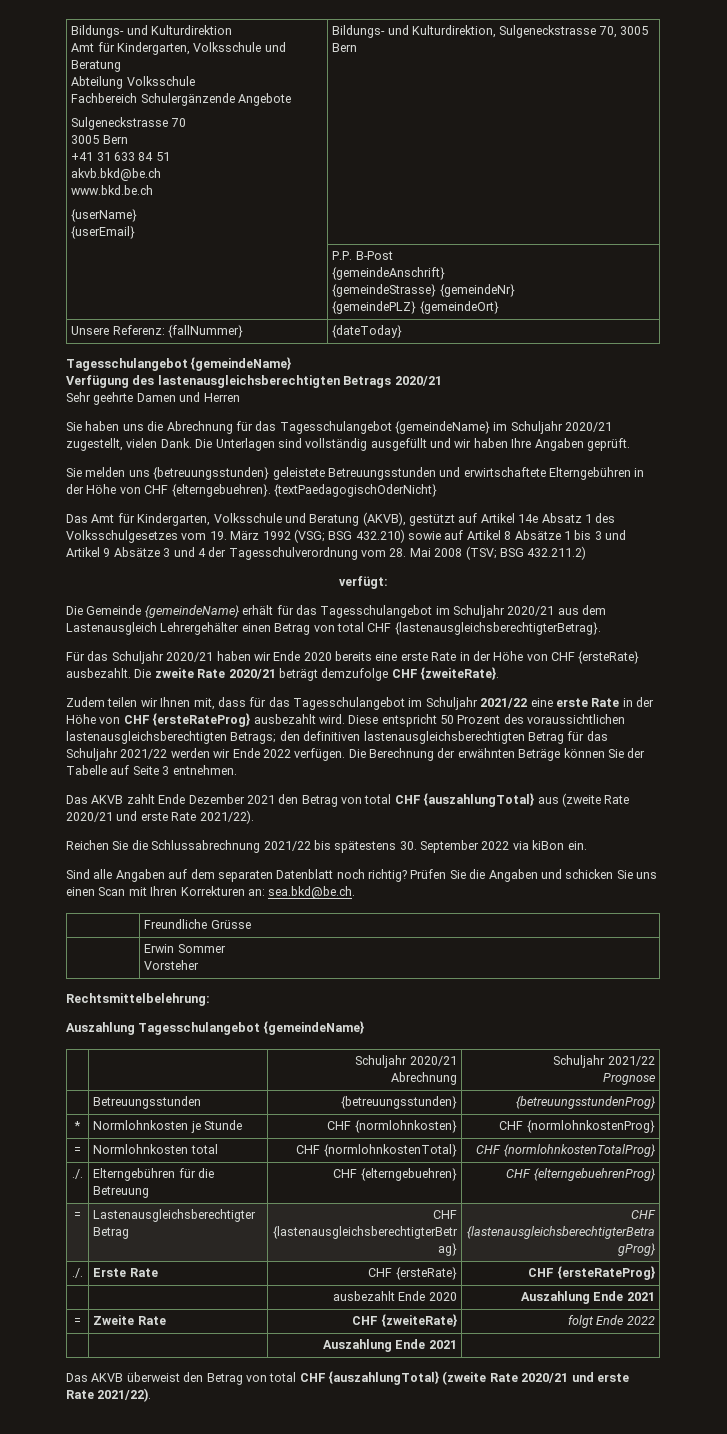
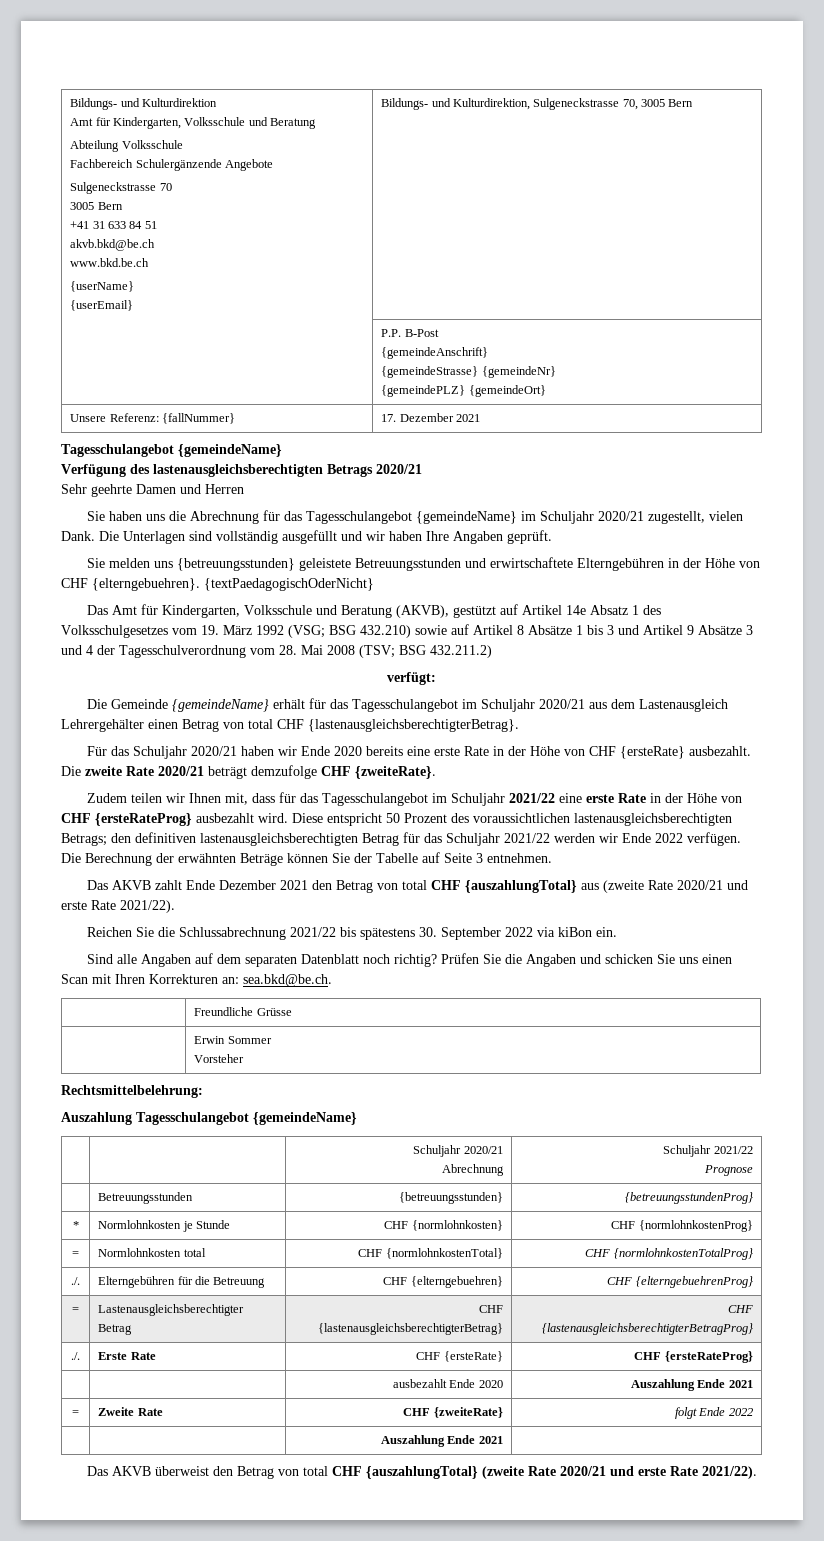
[332,325,403,338] {dateToday} -> [381,413,480,422] 17. Dezember 2021

